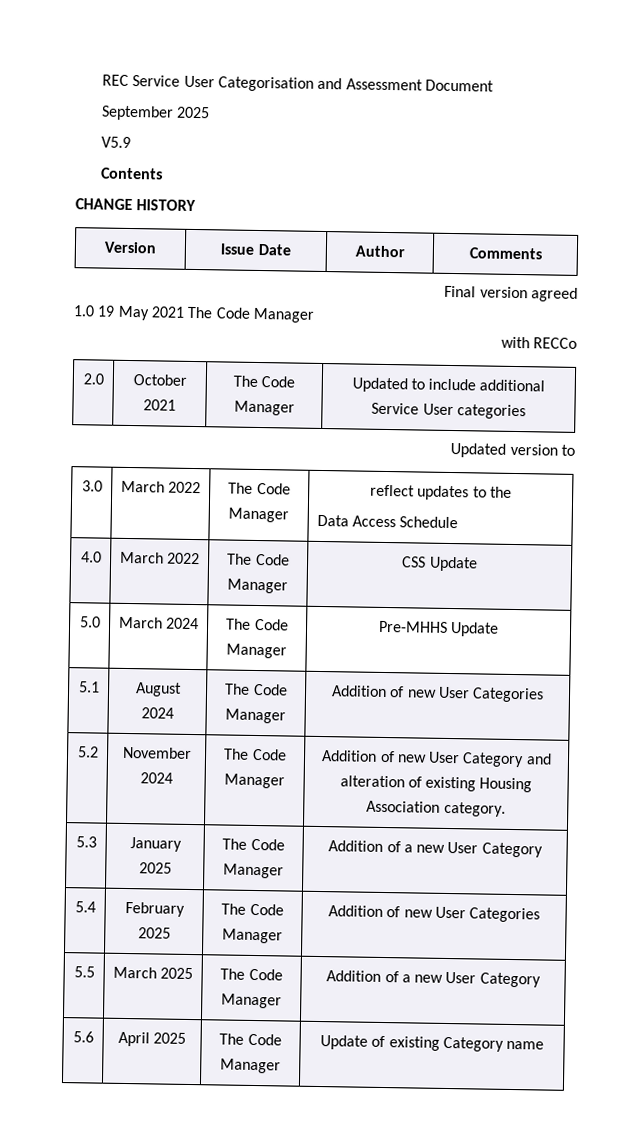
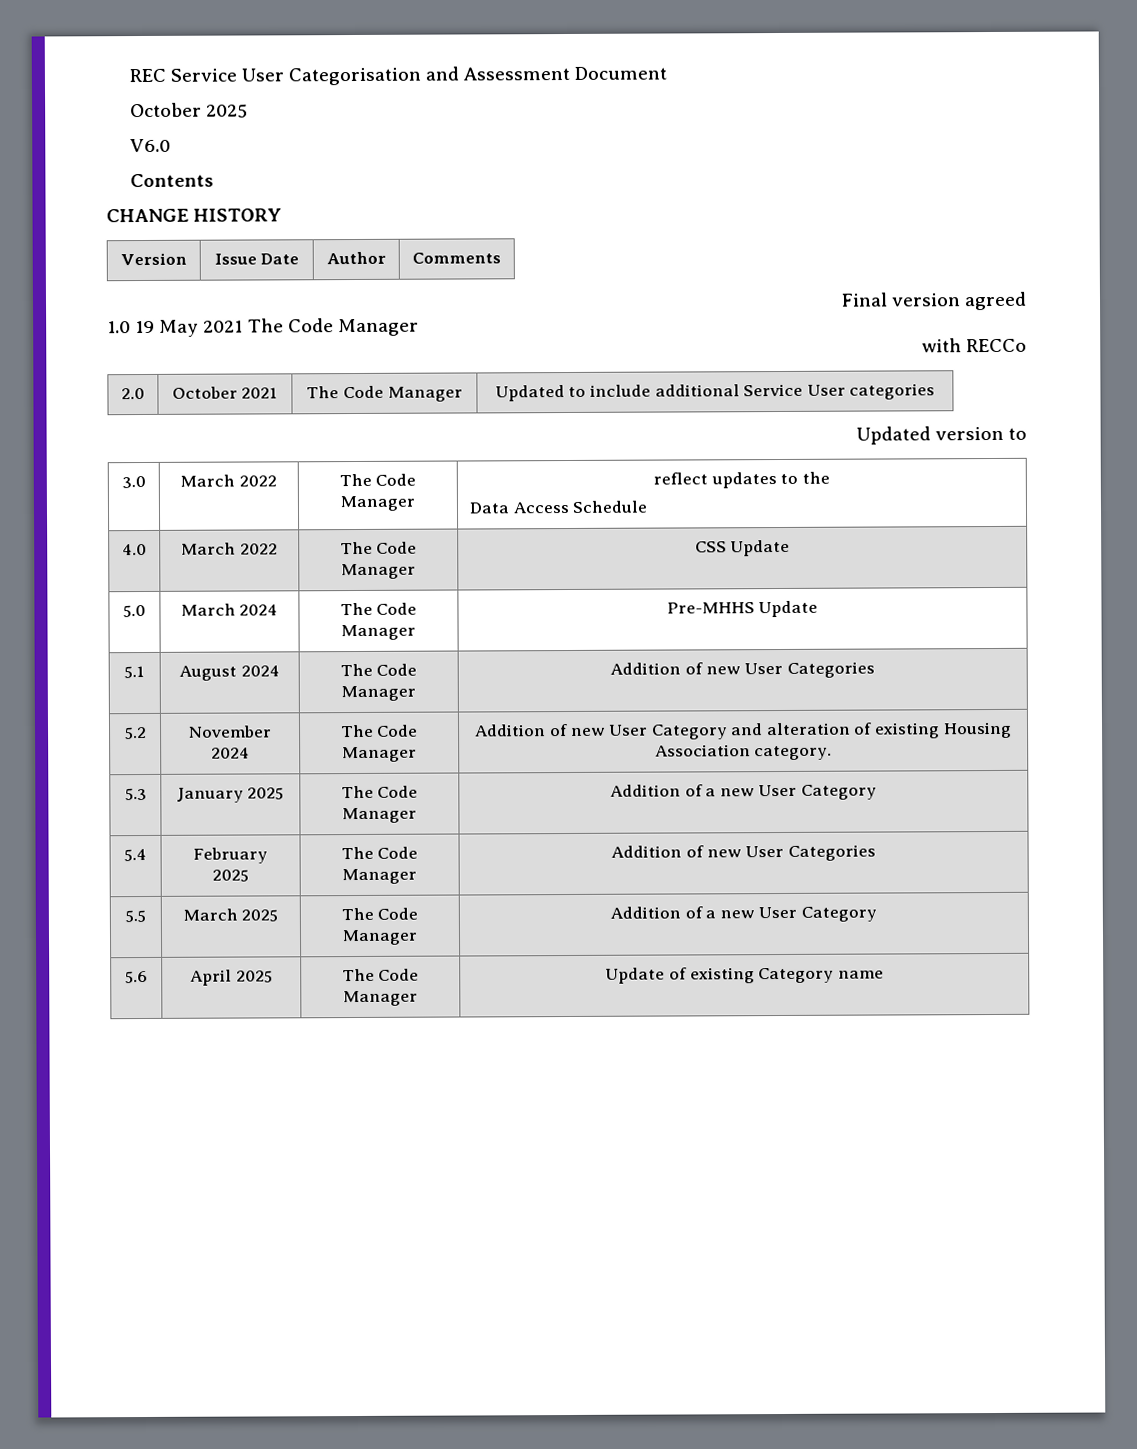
[101,105,175,121] September -> [129,102,202,118] October
[101,136,132,148] V5.9 -> [129,138,171,153] V6.0

